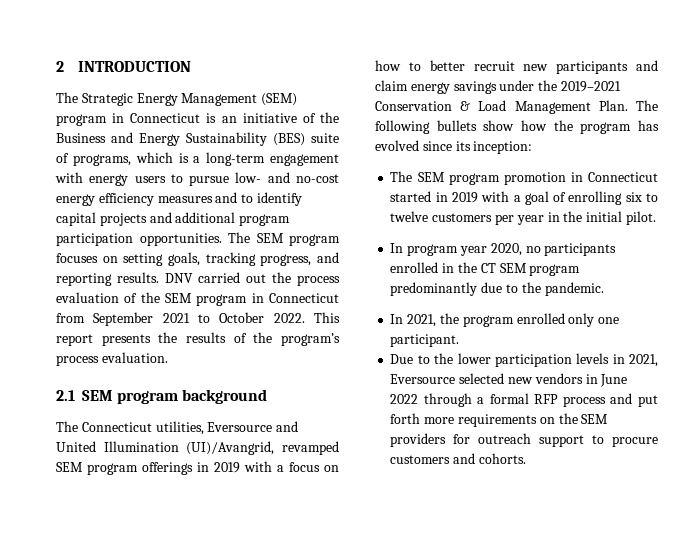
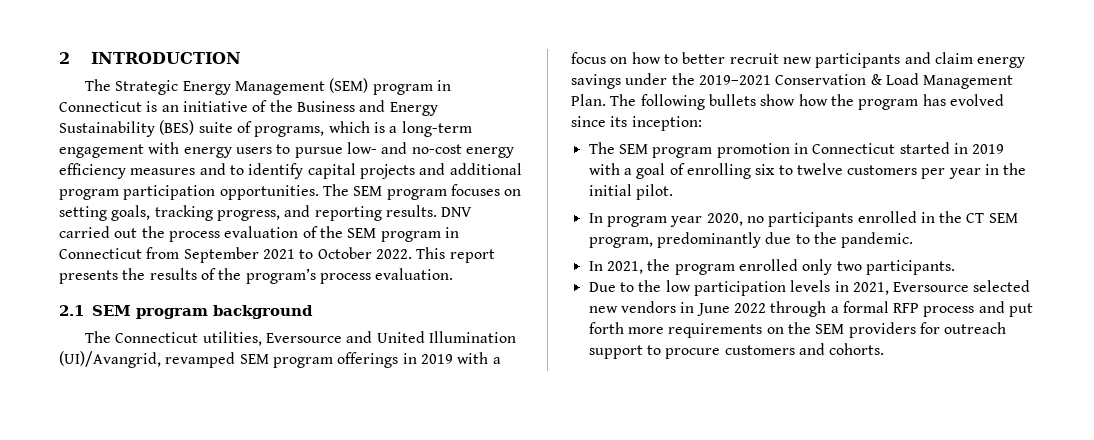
[529,264,581,276] program -> [588,237,653,248] program,
[598,317,620,324] [390,334,460,347] one participant. -> [836,260,955,275] two participants.
[457,353,491,364] lower -> [665,280,691,292] low

